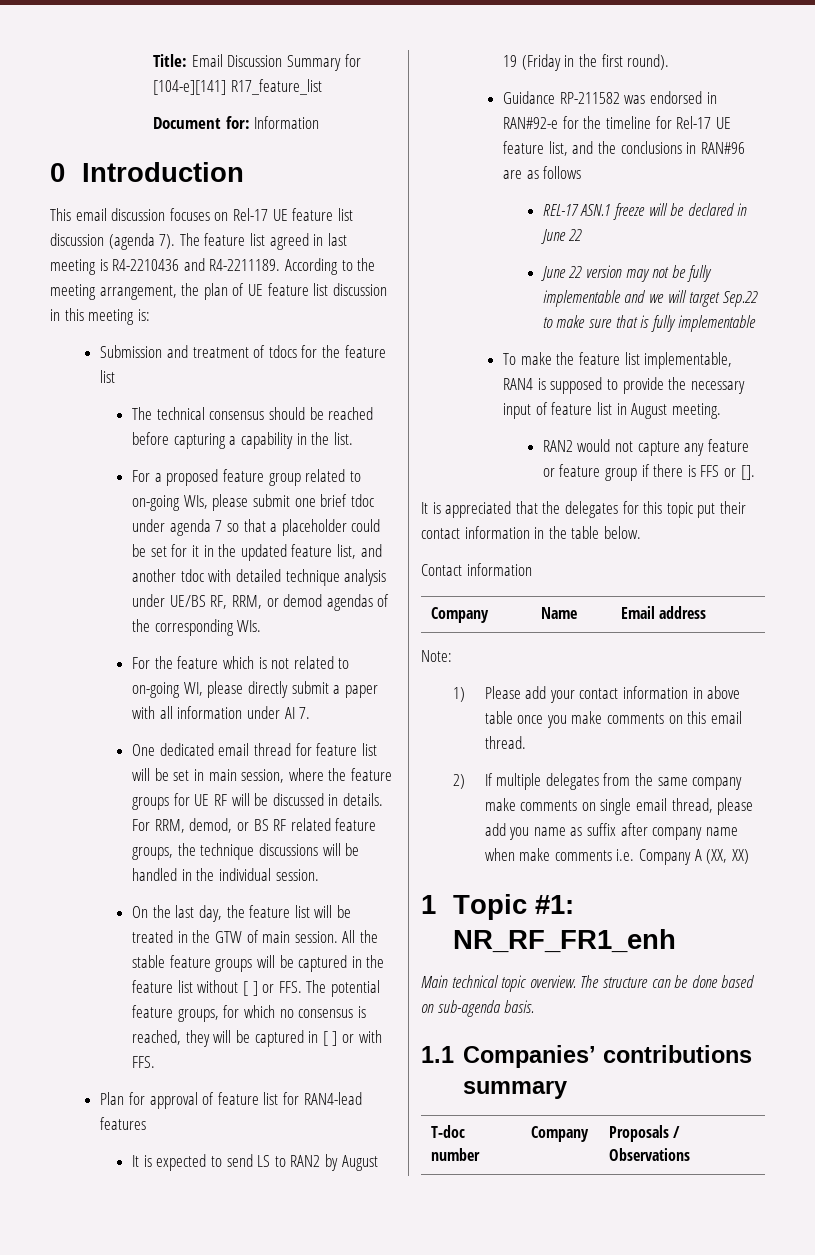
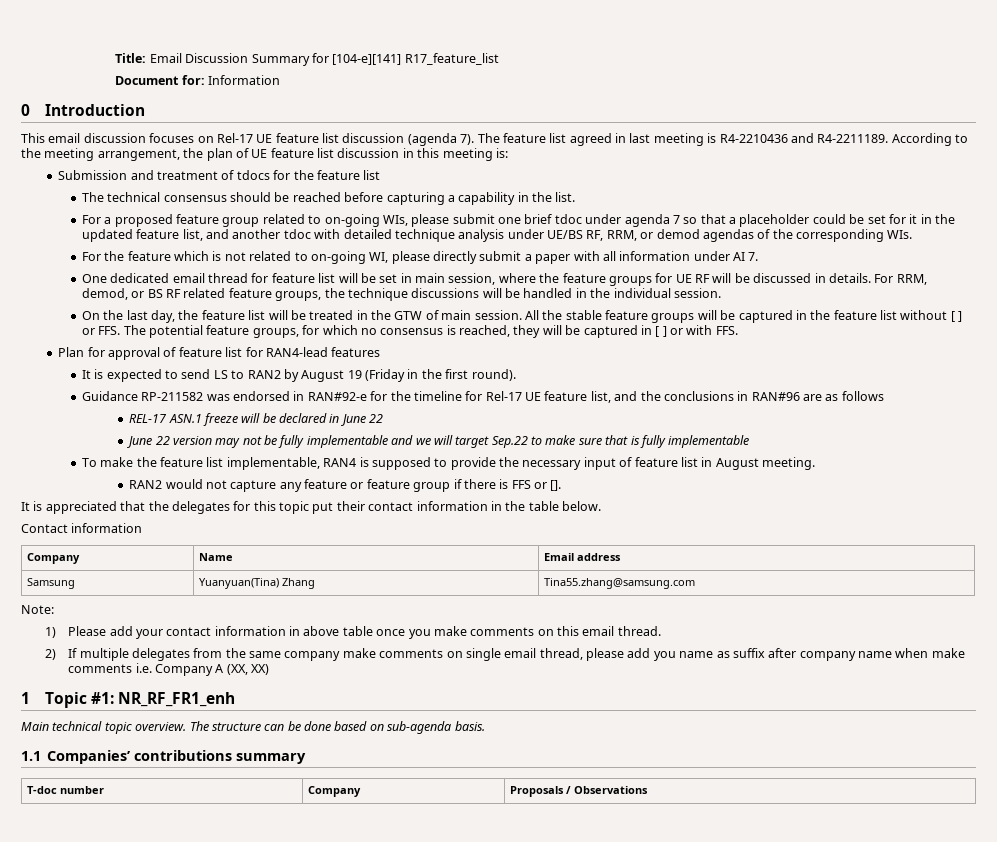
(706, 612) none -> [26,578,75,589] [198,578,315,589] [543,578,695,589] // Samsung | Yuanyuan(Tina) Zhang | Tina55.zhang@samsung.com

